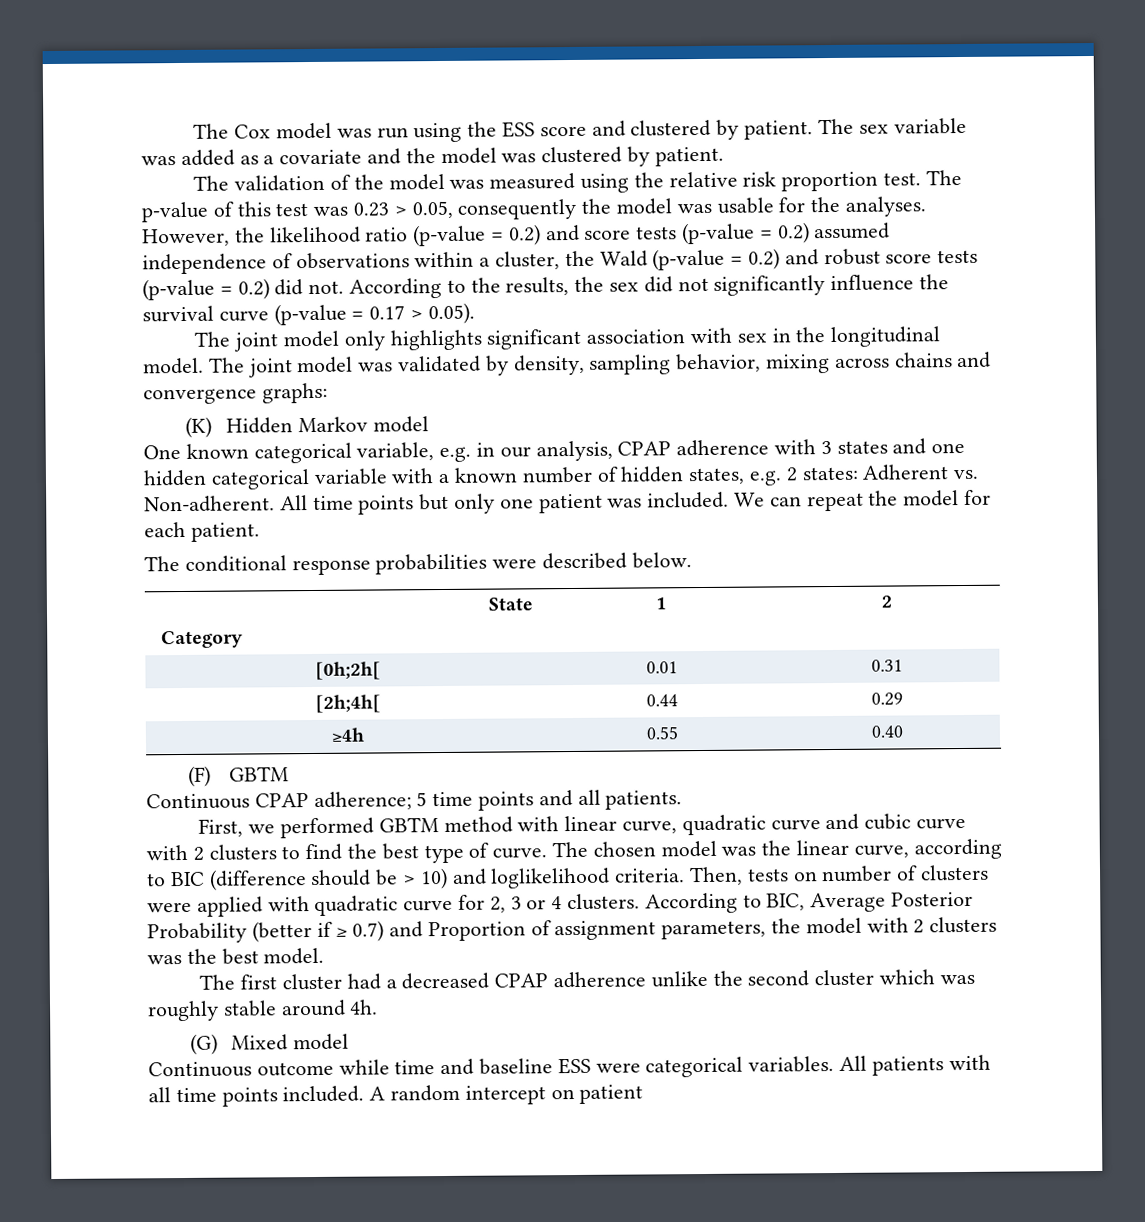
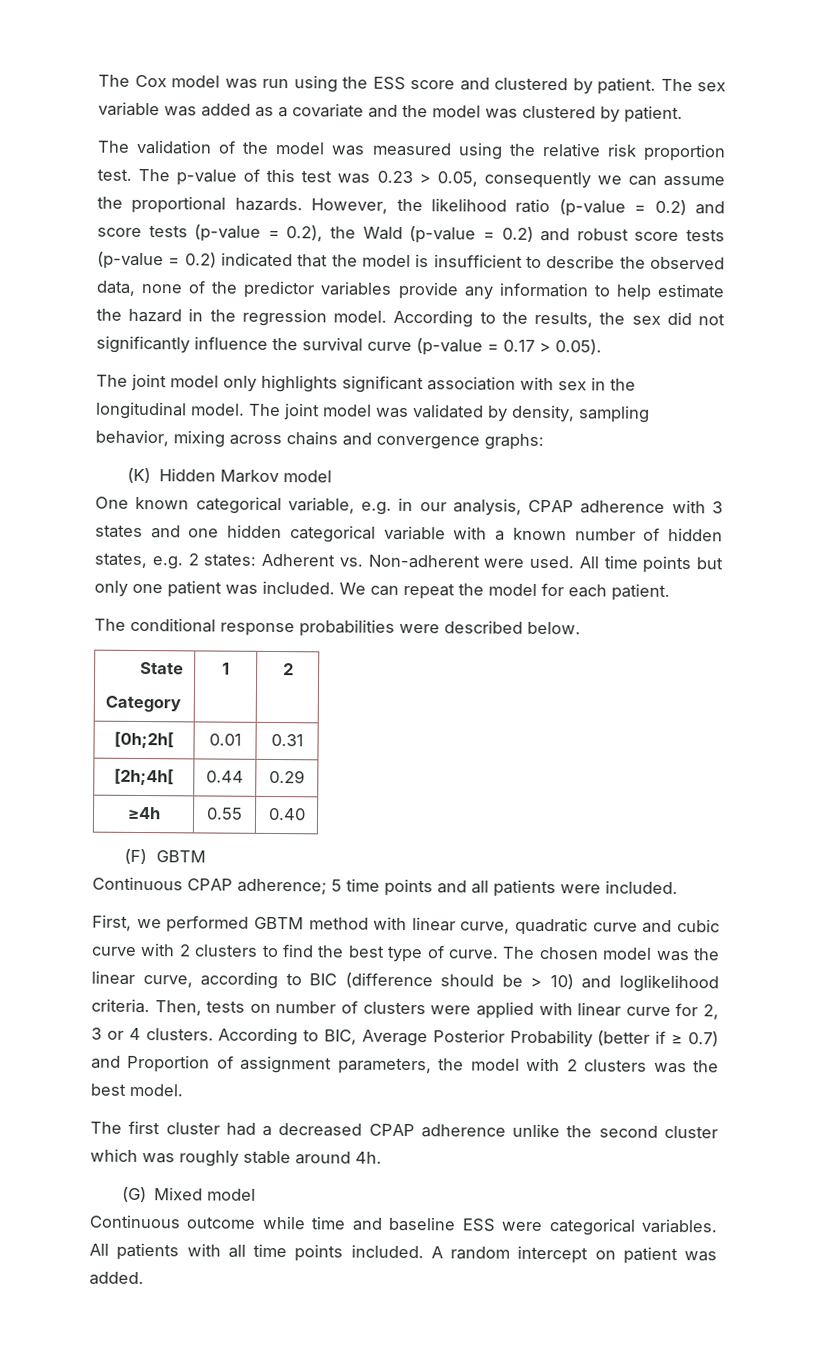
[581,196,927,217] the model was usable for the analyses. -> [596,175,726,187] [97,195,303,214] we can assume the proportional hazards.
[777,222,891,244] [142,251,561,275] 0.2) assumed independence of observations within a cluster, -> [286,225,324,242] 0.2),
[274,279,345,296] did not. -> [221,252,725,270] [96,280,725,301] [96,308,388,327] indicated that the model is insufficient to describe the observed data, none of the predictor variables provide any information to help estimate the hazard in the regression model.
[144,495,275,513] Non-adherent. -> [367,554,574,569] Non-adherent were used.
[605,790,683,810] patients. -> [493,879,678,898] patients were included.
[314,895,399,916] quadratic -> [577,1002,622,1017] linear
(644, 1094) none -> [684,1251,717,1262] [89,1271,144,1286] was added.

